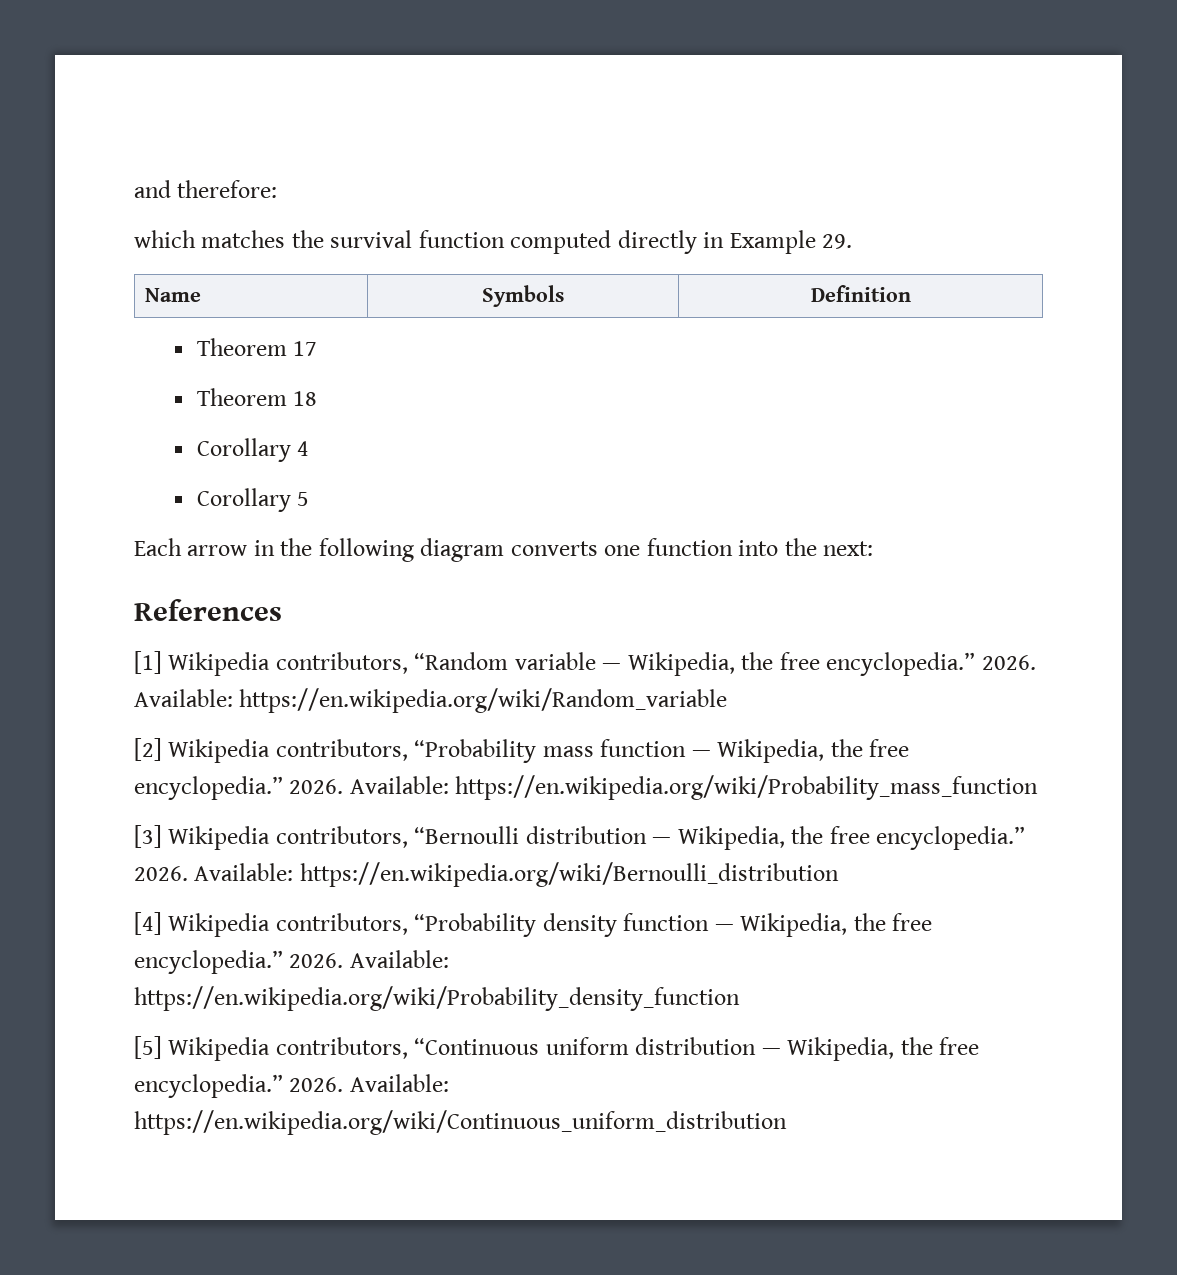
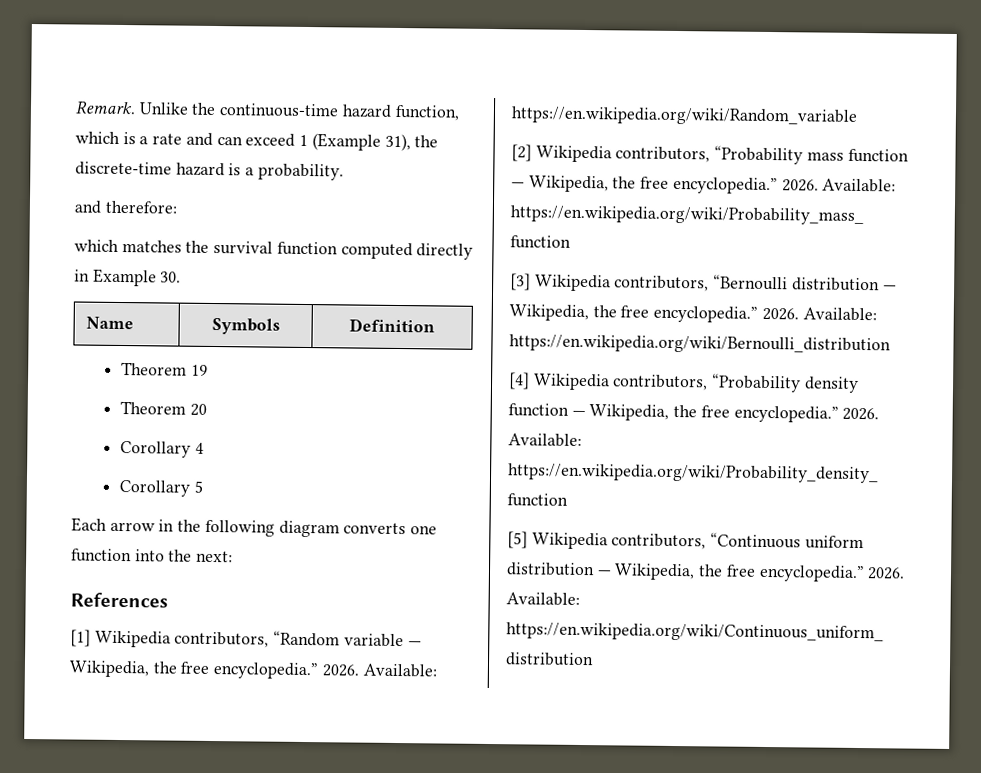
(134, 189) none -> [75,100,460,121] [75,131,439,152] [75,161,344,181] Remark. Unlike the continuous-time hazard function, which is a rate and can exceed 1 (Example 31), the discrete-time hazard is a probability. //
[822,234,853,249] 29. -> [160,271,182,283] 30.
[293,341,318,356] [196,388,318,406] 17 // Theorem 18 -> [190,364,208,376] [119,400,207,416] 19 // Theorem 20

